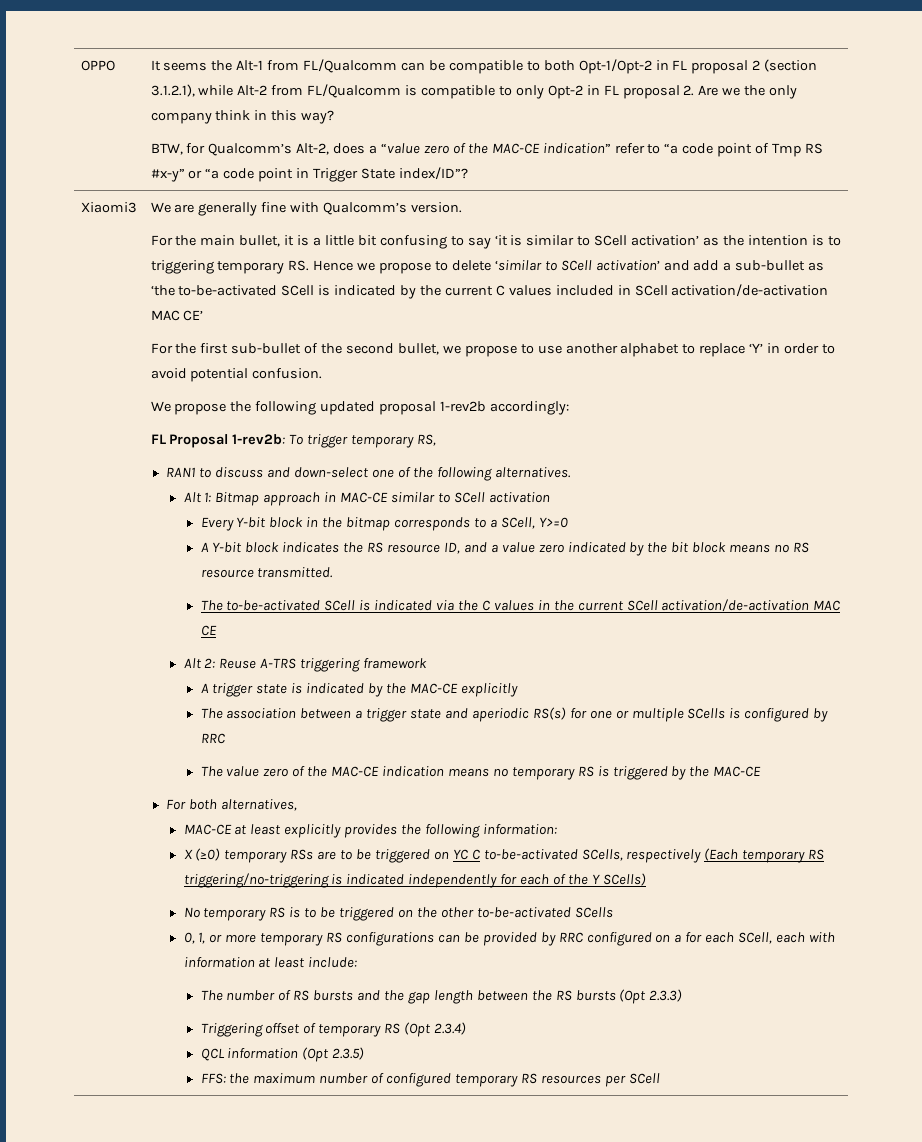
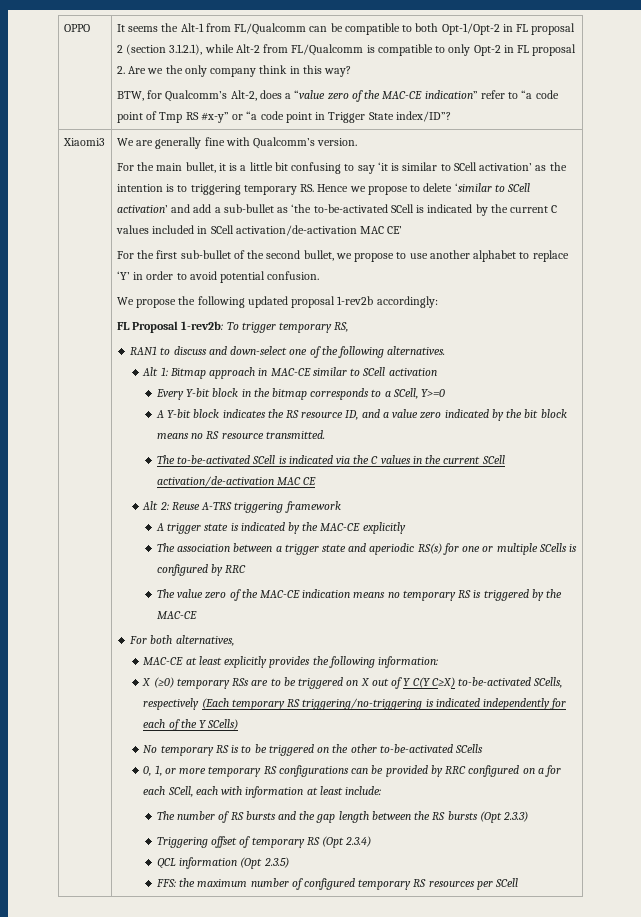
[452,849,481,860] YC C -> [360,677,455,689] X out of Y C(Y C≥X)

